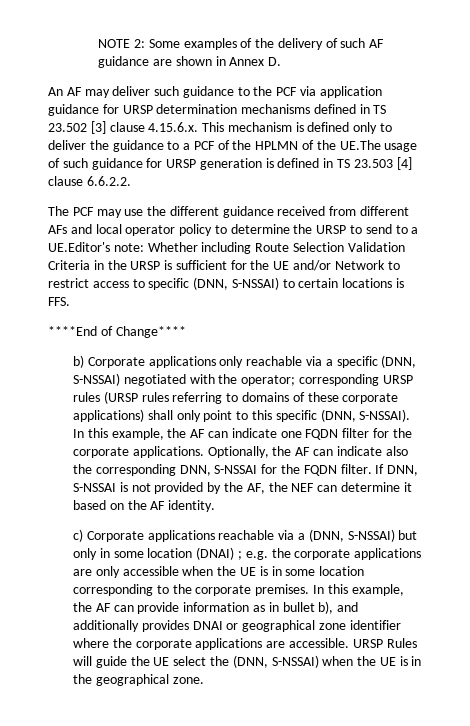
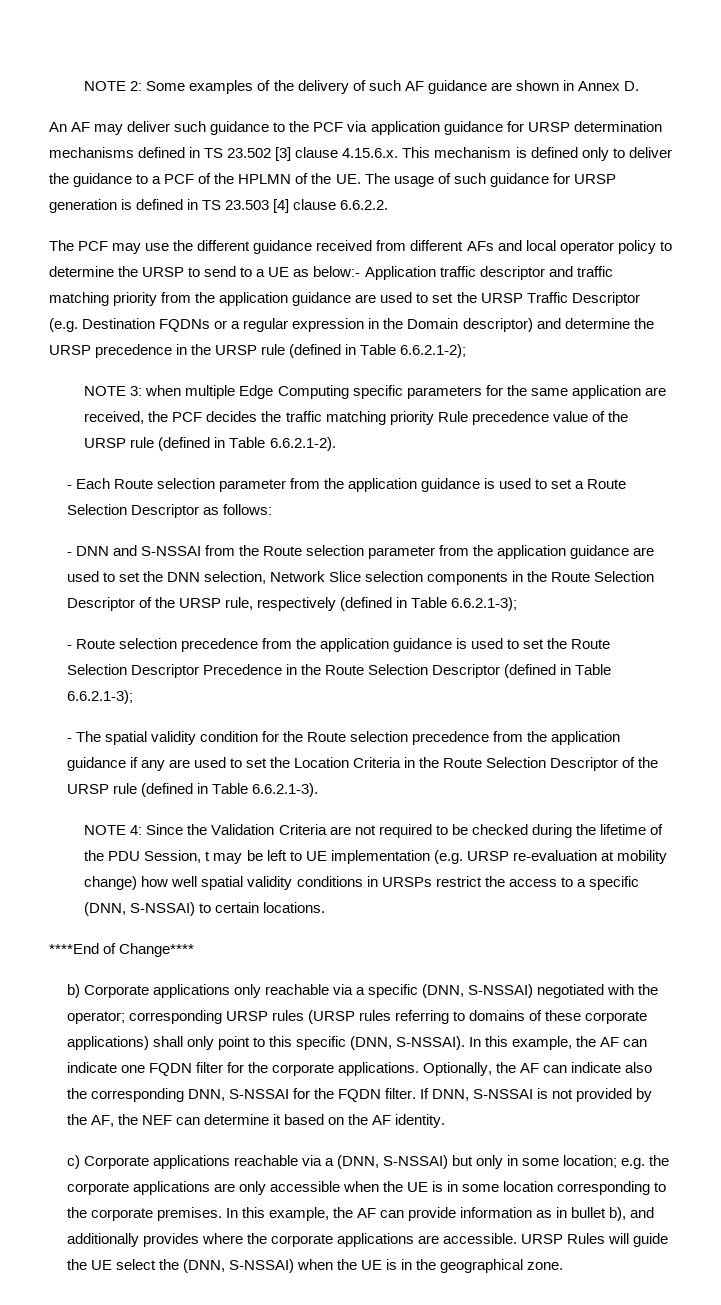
[339,140,381,150] UE.The -> [335,173,390,184] UE. The
[48,242,405,254] [48,260,400,271] [48,278,89,288] UE.Editor's note: Whether including Route Selection Validation Criteria in the URSP is sufficient for the UE and/or Network to restrict -> [268,266,613,280] [49,292,640,306] [49,318,654,332] [49,344,467,358] [84,385,666,399] [84,411,628,425] [84,437,336,451] [66,478,627,492] [66,504,272,518] [66,545,655,559] [66,571,655,585] [66,597,518,611] [66,638,611,652] [66,664,612,678] [66,690,133,704] [66,731,621,745] [66,757,659,771] [66,783,318,797] [84,824,663,838] [84,850,667,864] [84,876,505,890] UE as below:- Application traffic descriptor and traffic matching priority from the application guidance are used to set the URSP Traffic Descriptor (e.g. Destination FQDNs or a regular expression in the Domain descriptor) and determine the URSP precedence in the URSP rule (defined in Table 6.6.2.1-2); // NOTE 3: when multiple Edge Computing specific parameters for the same application are received, the PCF decides the traffic matching priority Rule precedence value of the URSP rule (defined in Table 6.6.2.1-2). // - Each Route selection parameter from the application guidance is used to set a Route Selection Descriptor as follows: // - DNN and S-NSSAI from the Route selection parameter from the application guidance are used to set the DNN selection, Network Slice selection components in the Route Selection Descriptor of the URSP rule, respectively (defined in Table 6.6.2.1-3); // - Route selection precedence from the application guidance is used to set the Route Selection Descriptor Precedence in the Route Selection Descriptor (defined in Table 6.6.2.1-3); // - The spatial validity condition for the Route selection precedence from the application guidance if any are used to set the Location Criteria in the Route Selection Descriptor of the URSP rule (defined in Table 6.6.2.1-3). // NOTE 4: Since the Validation Criteria are not required to be checked during the lifetime of the PDU Session, t may be left to UE implementation (e.g. URSP re-evaluation at mobility change) how well spatial validity conditions in URSPs restrict the
(145, 283) none -> [576,879,586,887] a
[342,278,405,288] [48,297,70,306] locations is FFS. -> [263,902,326,913] locations.
[147,547,242,560] location (DNAI) ; -> [563,1155,618,1168] location;
[192,620,401,632] DNAI or geographical zone identifier -> (199, 1240) none

